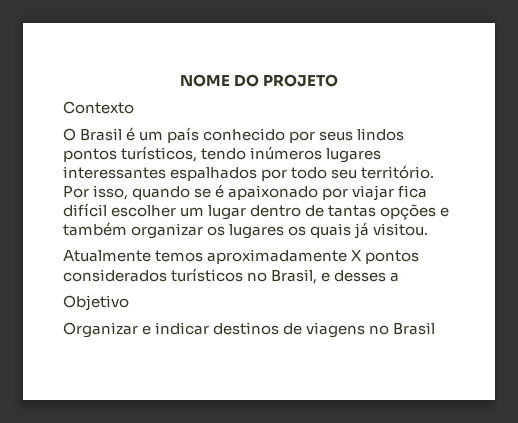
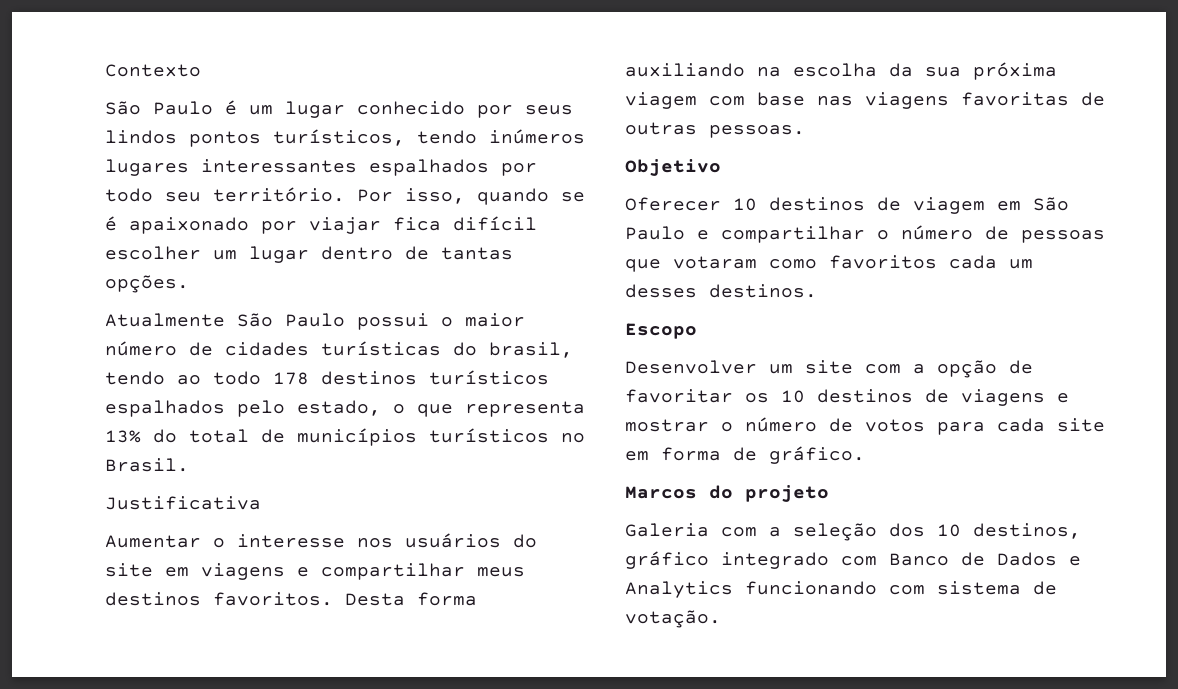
[179,74,339,87] NOME DO PROJETO // -> (105, 70) none
[63,128,123,141] O Brasil -> [105,101,213,115] São Paulo
[167,127,200,143] país -> [285,101,345,118] lugar
[380,204,450,220] [63,222,429,239] [63,249,420,264] [63,268,400,284] [63,295,129,311] [63,322,436,338] opções e também organizar os lugares os quais já visitou. // Atualmente temos aproximadamente X pontos considerados turísticos no Brasil, e desses a // Objetivo // Organizar e indicar destinos de viagens no Brasil -> [105,275,189,293] [105,313,525,330] [105,341,573,358] [105,370,549,385] [105,400,585,417] [105,428,585,446] [105,458,189,472] [105,496,261,510] [105,533,537,548] [105,563,525,580] [105,592,477,606] [625,62,1057,80] [625,92,1105,109] [625,122,805,138] [625,159,721,176] [625,197,1069,214] [625,225,1105,243] [625,255,1033,272] [625,284,817,298] [625,323,697,339] [625,360,1033,378] [625,389,1069,406] [625,417,1105,435] [625,446,865,464] [625,485,829,502] [625,523,1081,541] [625,551,1081,569] [625,581,1057,598] [625,610,721,628] opções. // Atualmente São Paulo possui o maior número de cidades turísticas do brasil, tendo ao todo 178 destinos turísticos espalhados pelo estado, o que representa 13% do total de municípios turísticos no Brasil. // Justificativa // Aumentar o interesse nos usuários do site em viagens e compartilhar meus destinos favoritos. Desta forma auxiliando na escolha da sua próxima viagem com base nas viagens favoritas de outras pessoas. // Objetivo // Oferecer 10 destinos de viagem em São Paulo e compartilhar o número de pessoas que votaram como favoritos cada um desses destinos. // Escopo // Desenvolver um site com a opção de favoritar os 10 destinos de viagens e mostrar o número de votos para cada site em forma de gráfico. // Marcos do projeto // Galeria com a seleção dos 10 destinos, gráfico integrado com Banco de Dados e Analytics funcionando com sistema de votação.

